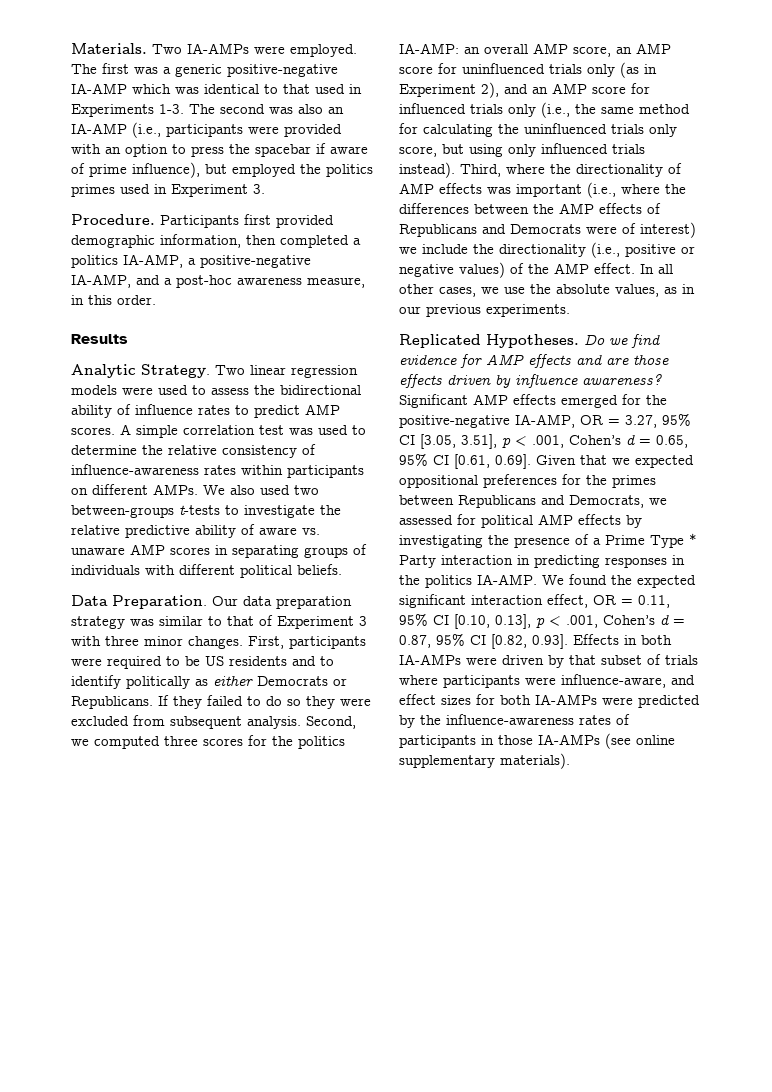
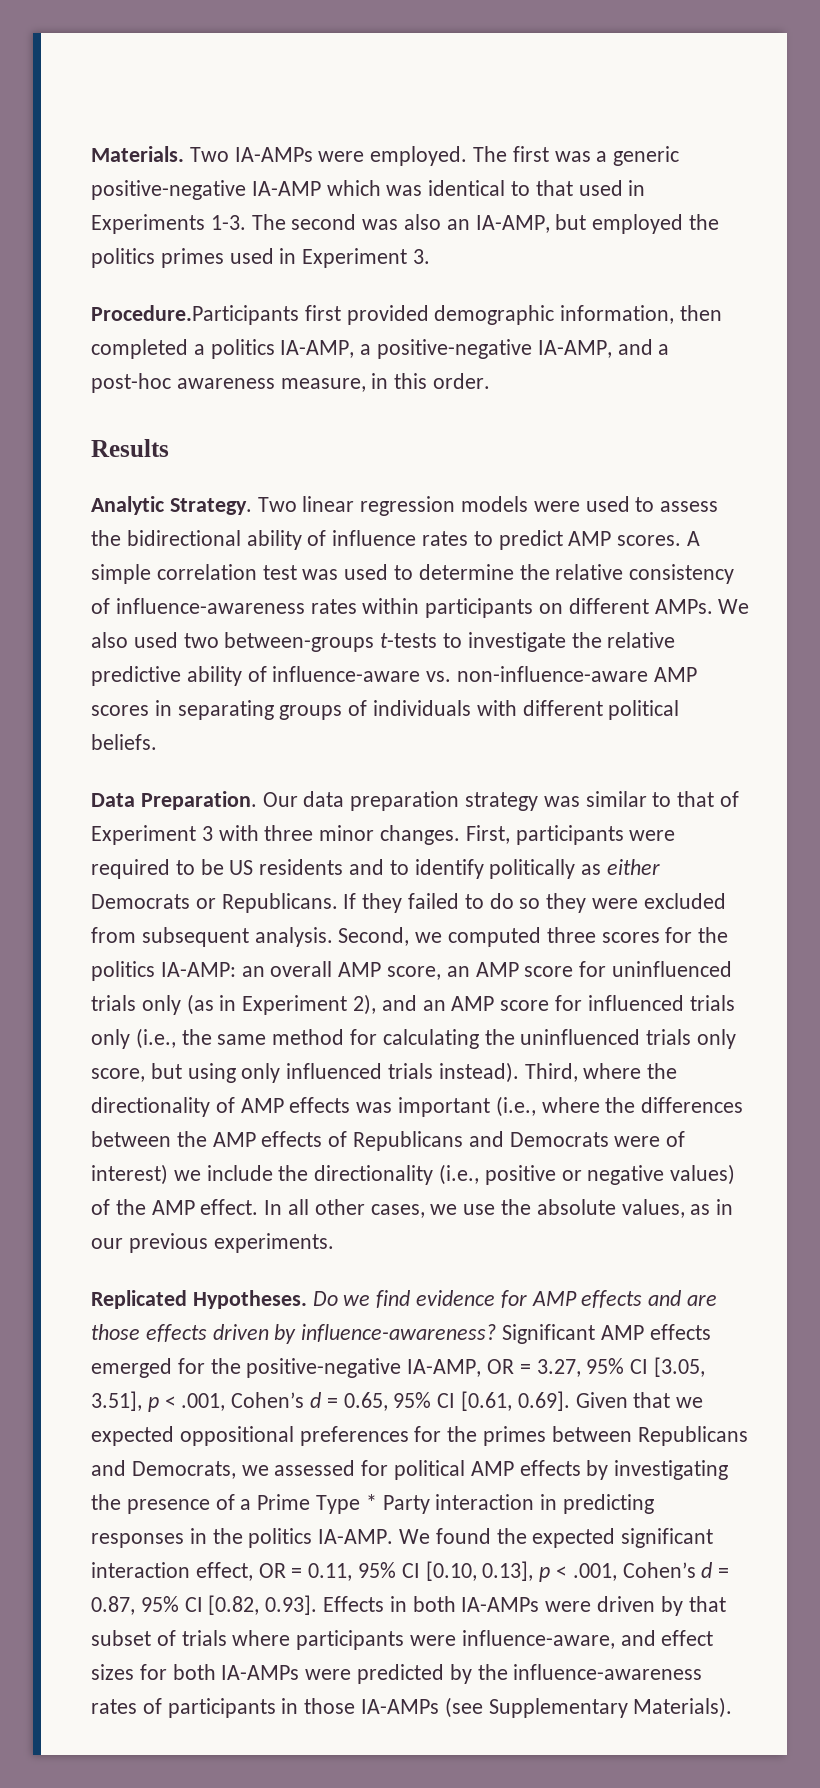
[71,122,342,138] [71,143,368,157] [71,162,200,178] IA-AMP (i.e., participants were provided with an option to press the spacebar if aware of prime influence), -> [475,215,550,233] IA-AMP,
[71,214,239,228] Procedure. Participants -> [91,305,299,325] Procedure.Participants
[259,527,320,535] [71,547,125,555] aware vs. unaware -> [272,666,649,682] influence-aware vs. non-influence-aware
[515,374,662,388] influence awareness? -> [301,1324,497,1342] influence-awareness?
[636,735,675,745] [399,753,570,769] online supplementary materials). -> [488,1697,733,1718] Supplementary Materials).

